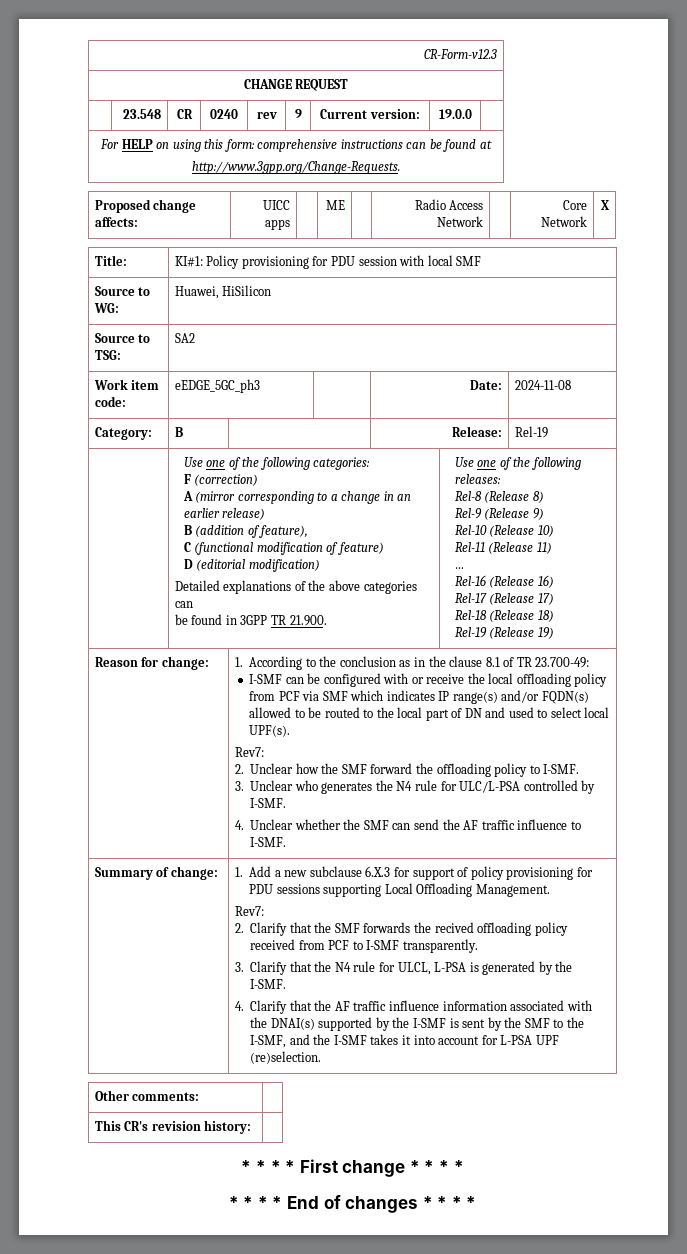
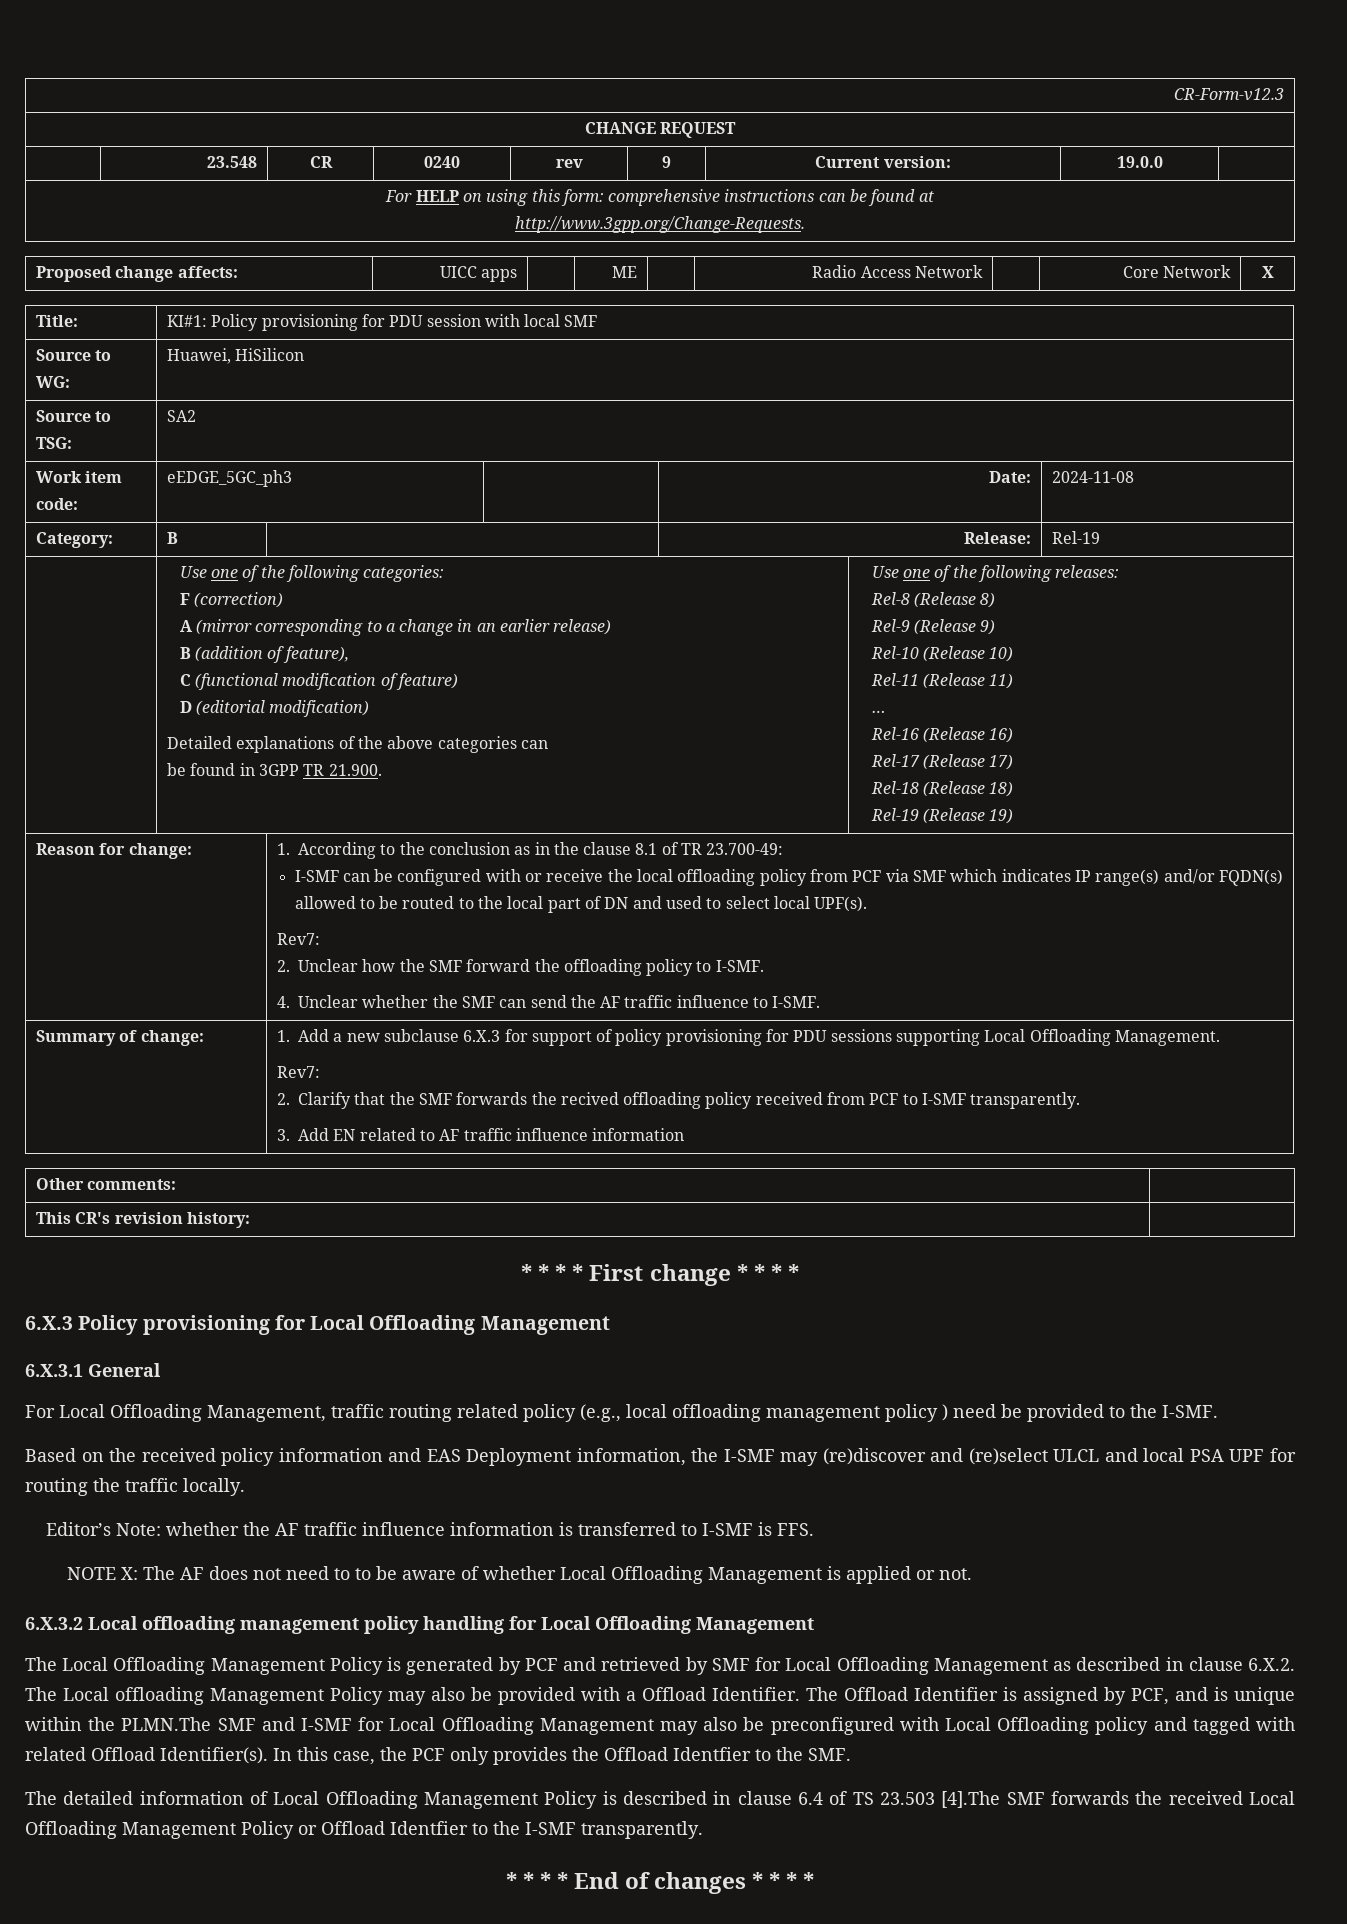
[234,780,596,794] [250,798,287,808] // 3. Unclear who generates the N4 rule for ULC/L-PSA controlled by I-SMF. -> (764, 966) none
[250,961,573,975] [250,979,287,989] [234,1000,592,1014] [250,1017,584,1031] [250,1034,559,1048] [250,1051,322,1064] Clarify that the N4 rule for ULCL, L-PSA is generated by the I-SMF. // 4. Clarify that the AF traffic influence information associated with the DNAI(s) supported by the I-SMF is sent by the SMF to the I-SMF, and the I-SMF takes it into account for L-PSA UPF (re)selection. -> [297,1128,685,1141] Add EN related to AF traffic influence information
(464, 1166) none -> [25,1315,610,1335] [25,1363,161,1377] [25,1404,1218,1422] [25,1448,1297,1466] [25,1478,245,1496] [46,1522,815,1536] [67,1566,973,1584] [25,1616,814,1634] [25,1657,1295,1675] [25,1687,1295,1705] [25,1717,1296,1735] [25,1747,851,1765] [25,1791,1296,1809] [25,1821,703,1839] // 6.X.3 Policy provisioning for Local Offloading Management // 6.X.3.1 General // For Local Offloading Management, traffic routing related policy (e.g., local offloading management policy ) need be provided to the I-SMF. // Based on the received policy information and EAS Deployment information, the I-SMF may (re)discover and (re)select ULCL and local PSA UPF for routing the traffic locally. // Editor’s Note: whether the AF traffic influence information is transferred to I-SMF is FFS. // NOTE X: The AF does not need to to be aware of whether Local Offloading Management is applied or not. // 6.X.3.2 Local offloading management policy handling for Local Offloading Management // The Local Offloading Management Policy is generated by PCF and retrieved by SMF for Local Offloading Management as described in clause 6.X.2. The Local offloading Management Policy may also be provided with a Offload Identifier. The Offload Identifier is assigned by PCF, and is unique within the PLMN.The SMF and I-SMF for Local Offloading Management may also be preconfigured with Local Offloading policy and tagged with related Offload Identifier(s). In this case, the PCF only provides the Offload Identfier to the SMF. // The detailed information of Local Offloading Management Policy is described in clause 6.4 of TS 23.503 [4].The SMF forwards the received Local Offloading Management Policy or Offload Identfier to the I-SMF transparently.

